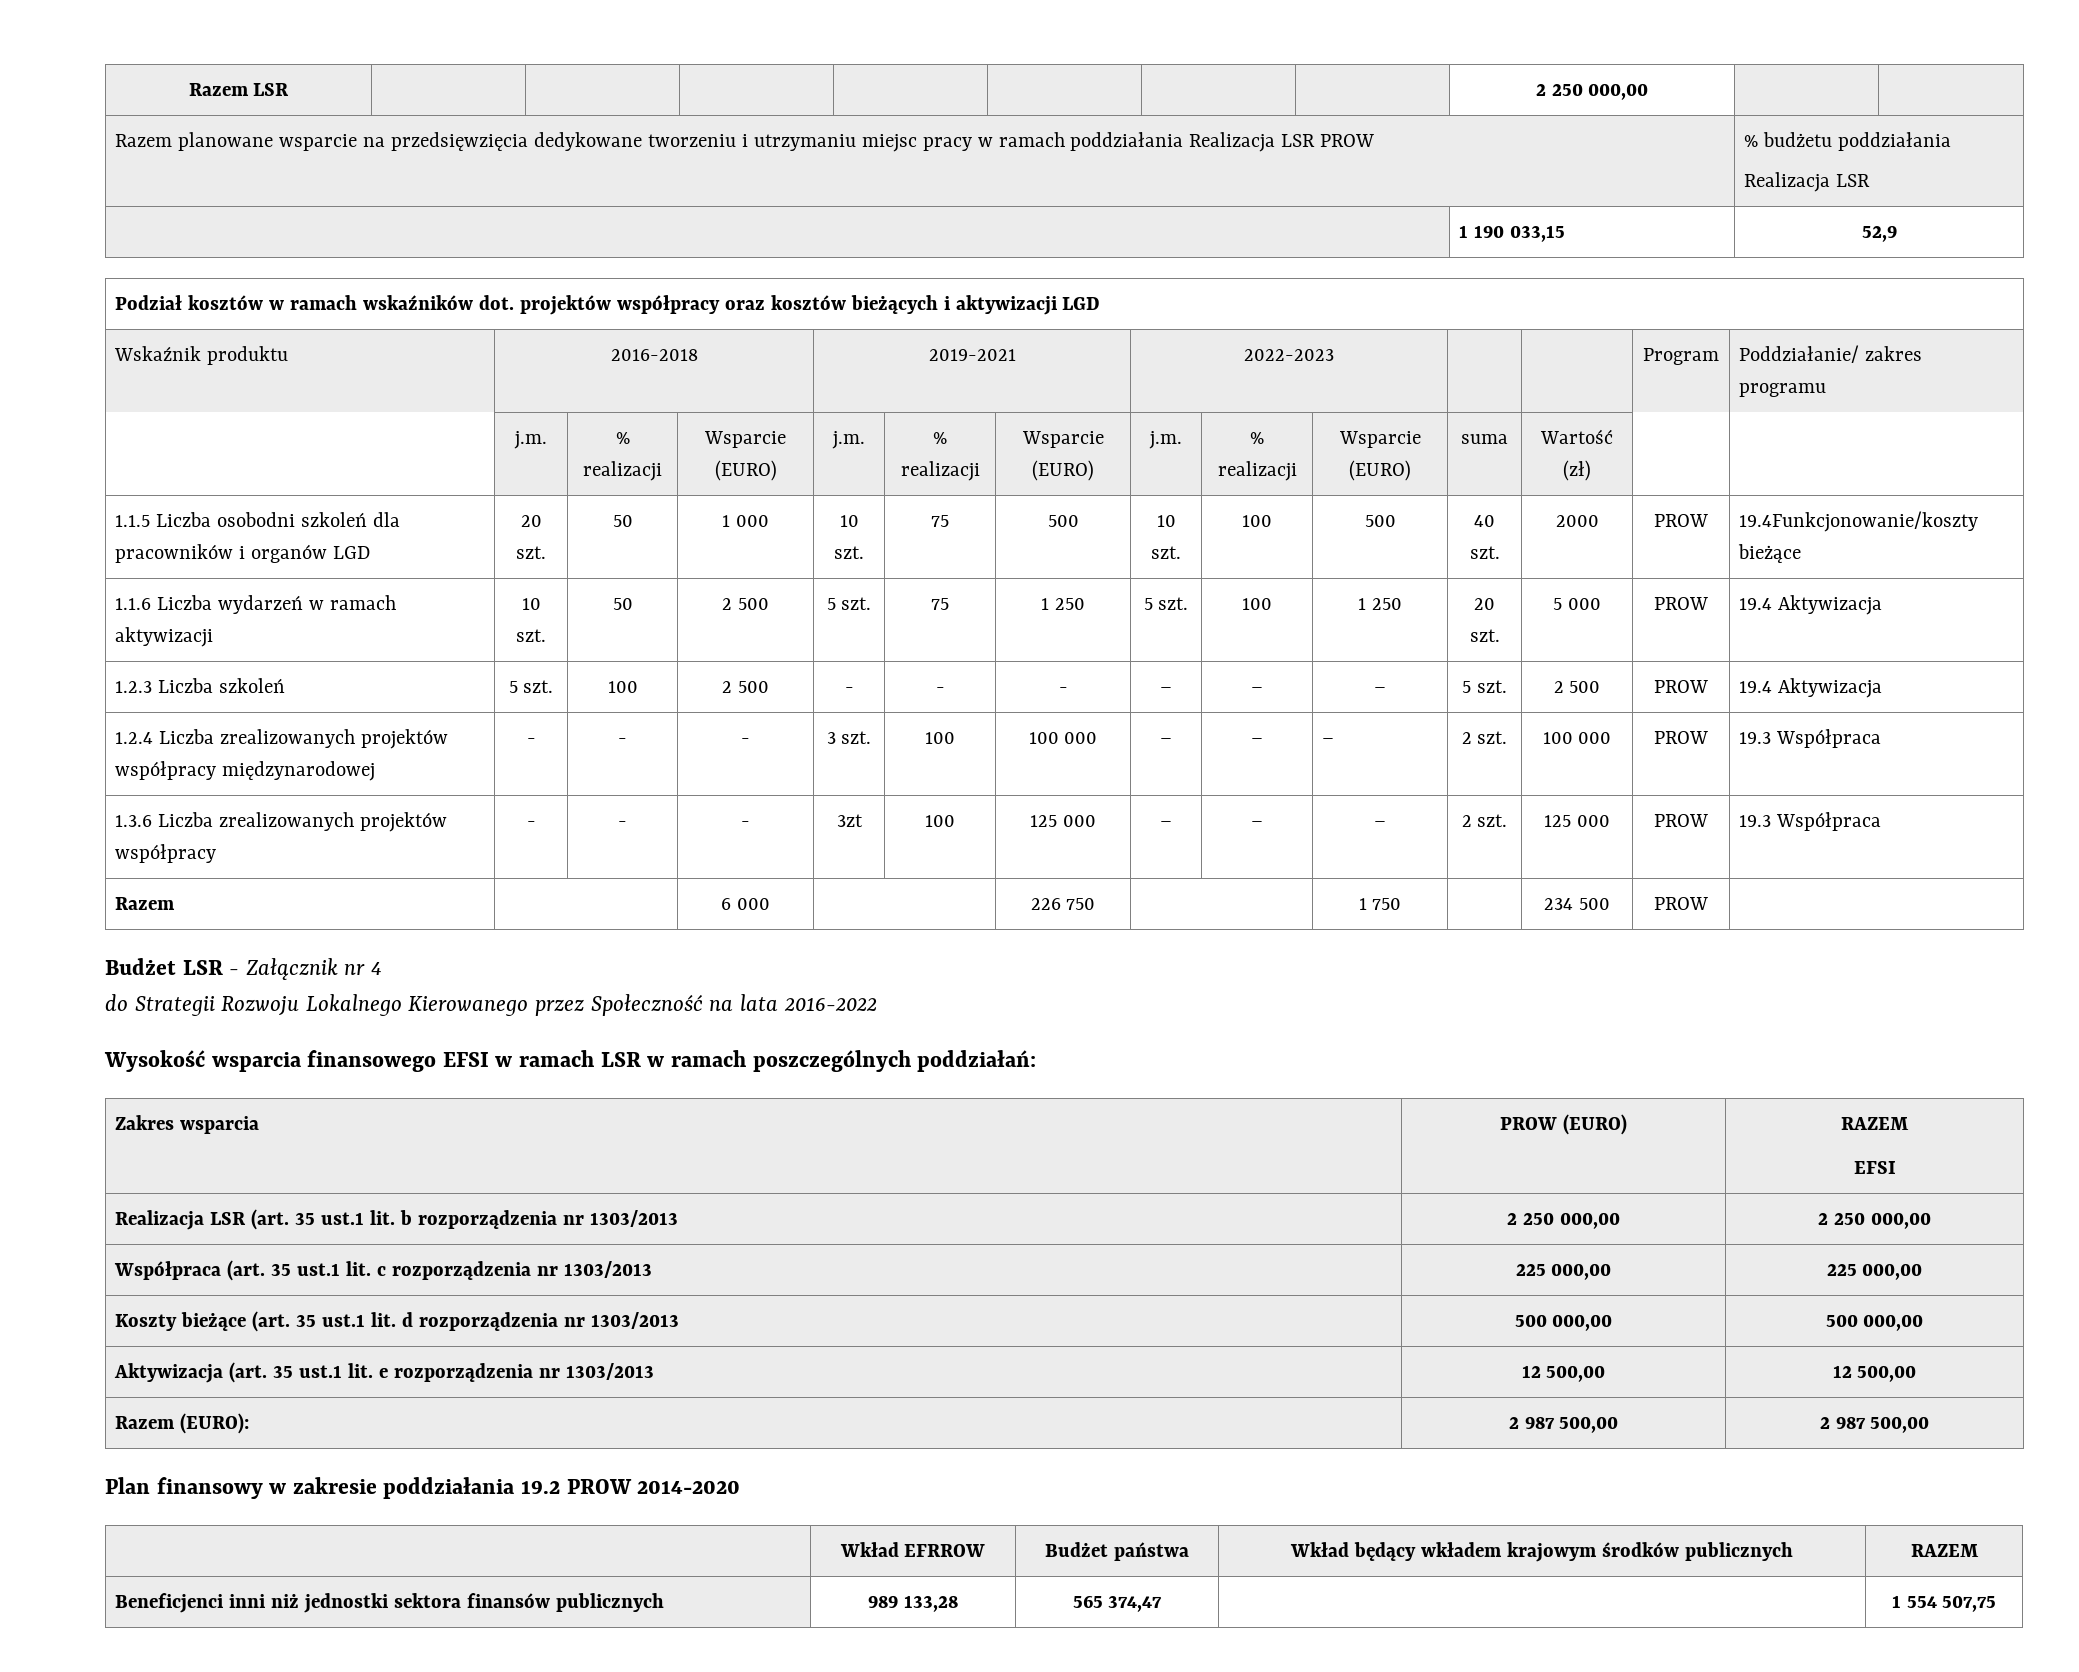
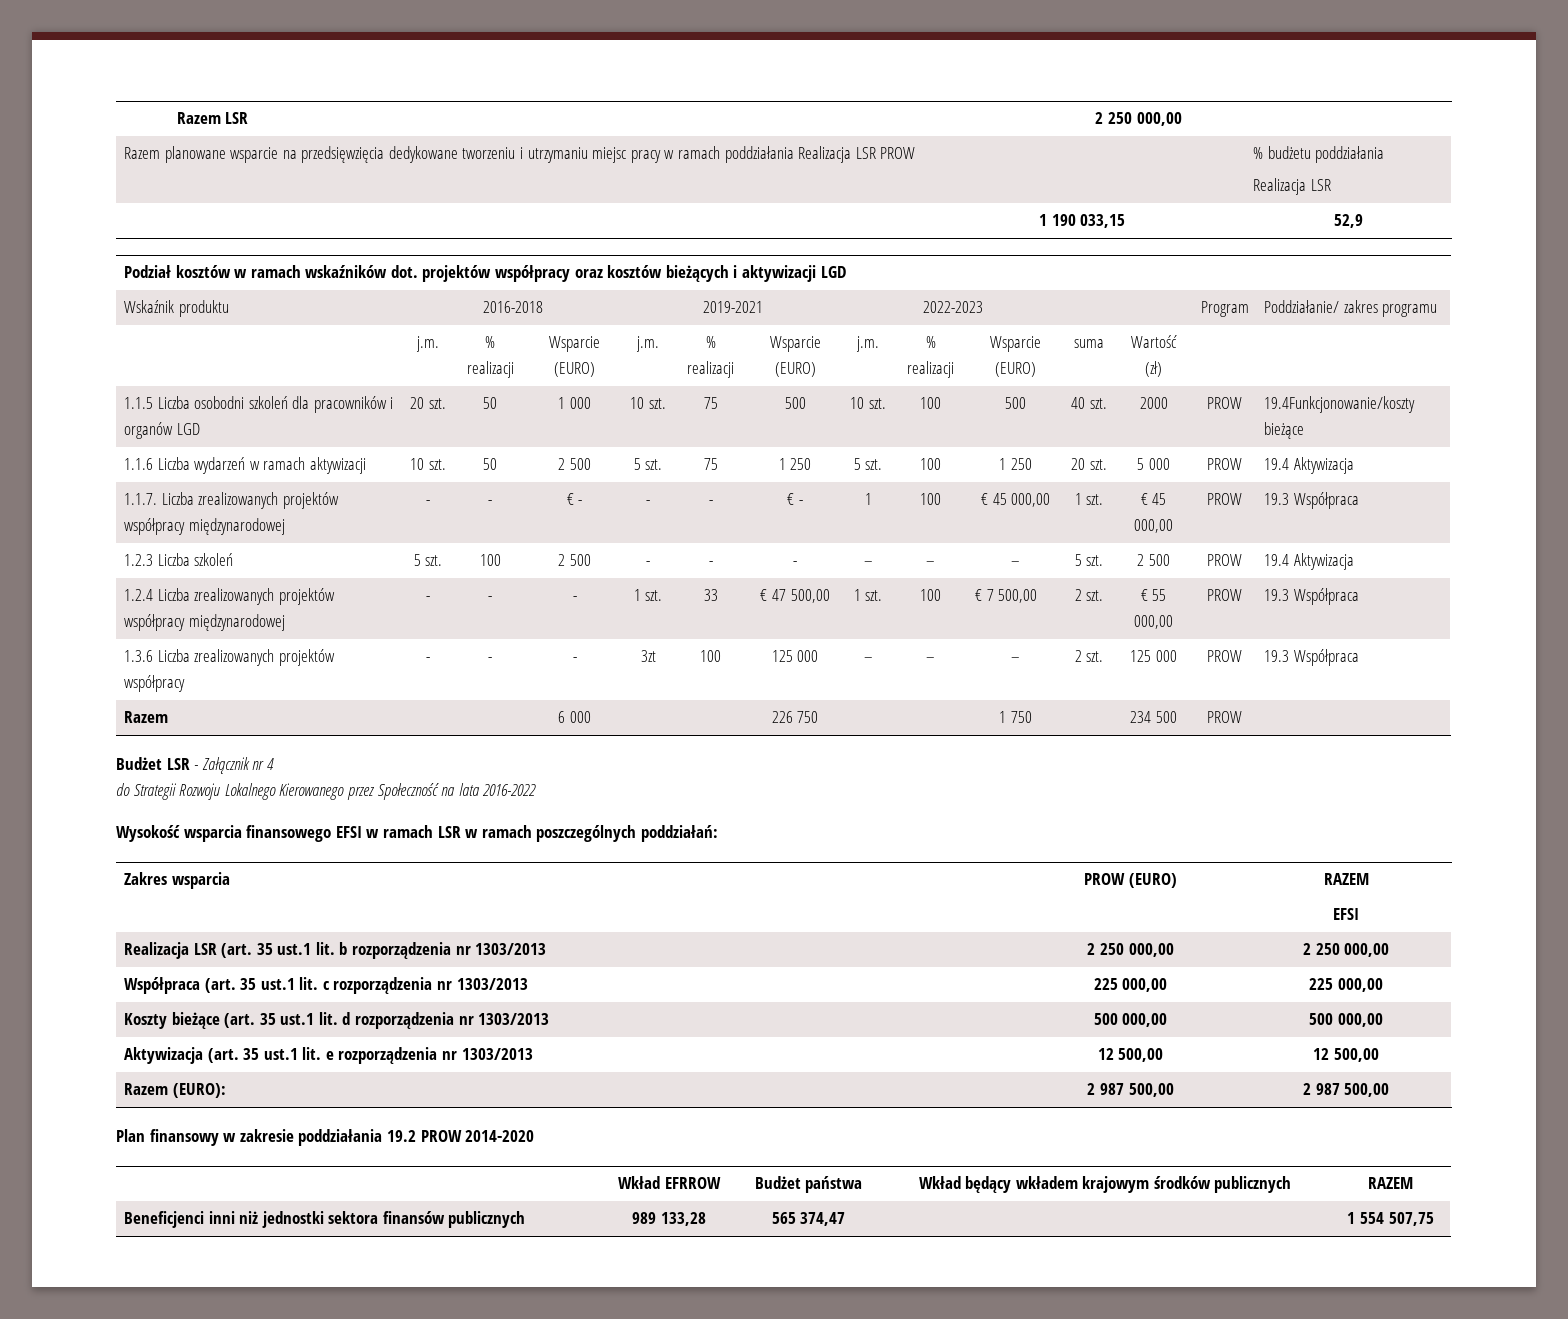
(1883, 605) none -> [123,492,339,509] [123,518,285,535] [426,500,430,505] [488,500,492,505] [566,493,583,505] [646,500,650,505] [708,500,713,505] [787,493,803,505] [864,493,872,505] [920,493,941,505] [980,493,1051,507] [1074,493,1104,505] [1140,493,1167,505] [1134,519,1173,533] [1207,493,1242,505] [1263,492,1359,509] // 1.1.7. Liczba zrealizowanych projektów współpracy międzynarodowej | - | - | € - | - | - | € - | 1 | 100 | € 45 000,00 | 1 szt. | € 45 000,00 | PROW | 19.3 Współpraca
[826,731,872,744] [925,732,955,744] [1028,732,1098,744] [1160,738,1172,744] [1251,738,1263,744] [1322,738,1335,744] [1461,731,1508,744] [1542,732,1612,744] 3 szt. | 100 | 100 000 | – | – | – | 2 szt. | 100 000 -> [633,589,663,601] [703,589,718,601] [760,589,830,603] [853,589,883,601] [920,589,941,601] [974,589,1038,603] [1074,589,1104,601] [1140,589,1167,601] [1134,615,1173,629] 1 szt. | 33 | € 47 500,00 | 1 szt. | 100 | € 7 500,00 | 2 szt. | € 55 000,00

